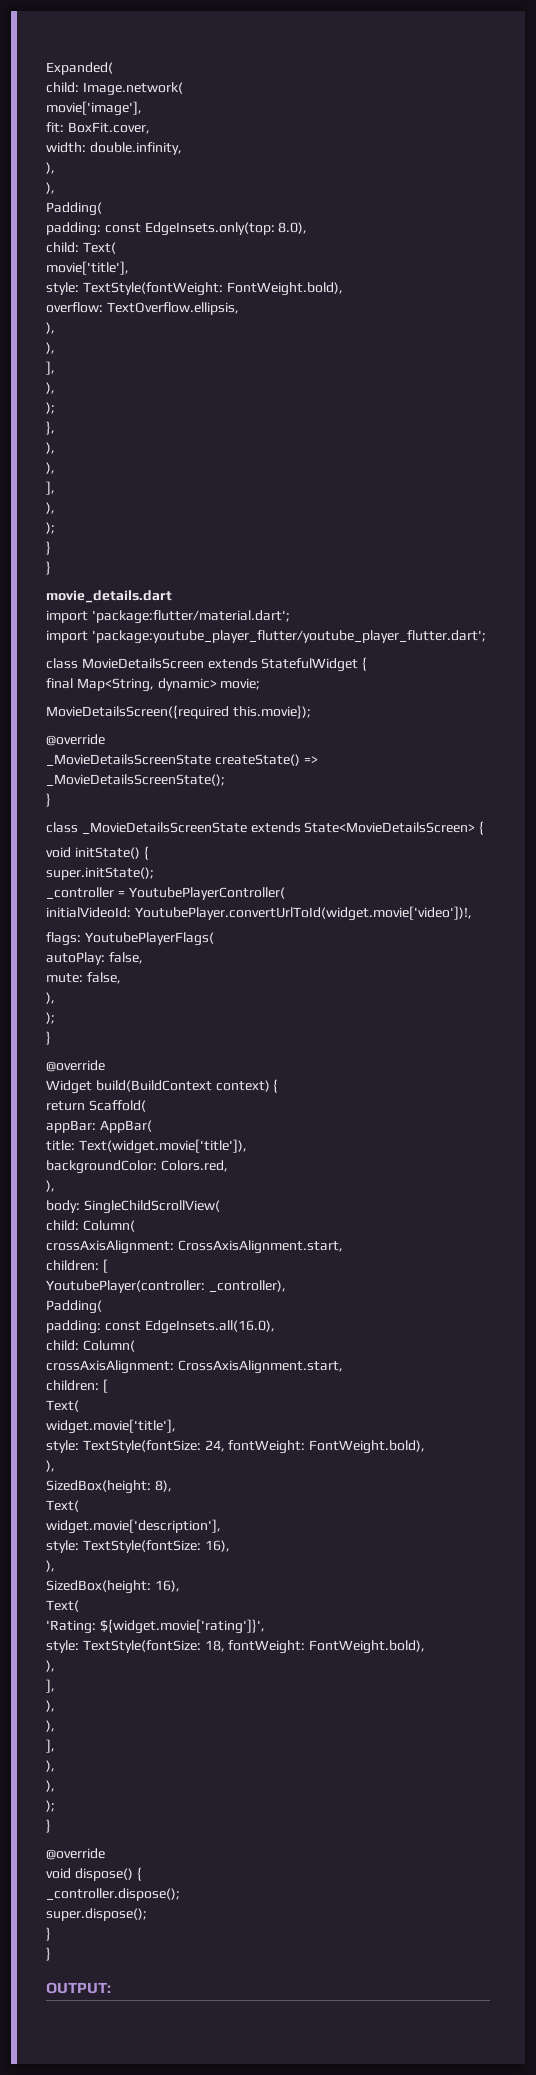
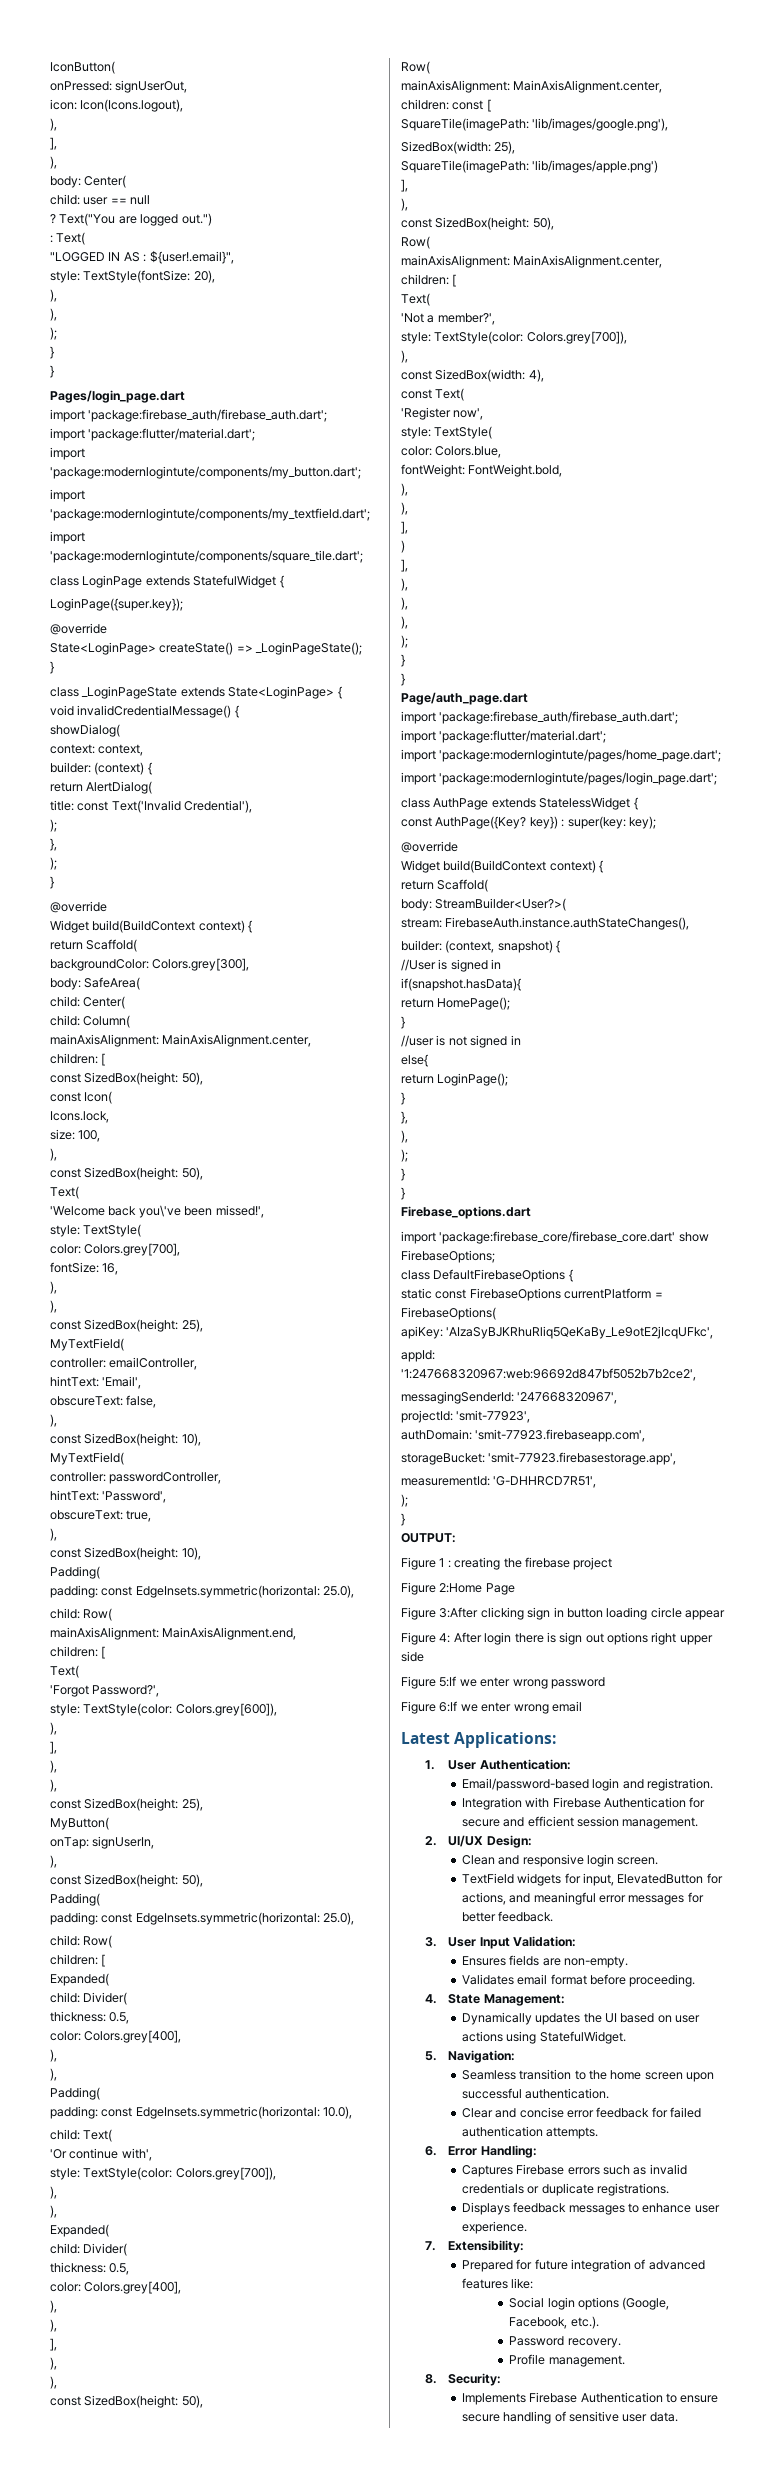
[46,62,113,75] [46,82,183,96] [46,101,142,116] [46,122,150,134] [46,142,182,155] [46,162,55,174] [46,182,55,194] [46,202,102,216] [46,222,308,236] [46,242,116,254] [46,261,129,275] [46,282,343,296] [46,302,239,315] [46,322,55,334] [46,342,55,354] [46,361,55,375] [46,382,55,394] [46,402,55,414] [46,421,55,435] [46,442,55,454] [46,462,55,474] [46,481,55,495] [46,502,55,514] [46,522,55,534] [46,541,51,555] [46,561,51,575] [46,590,172,603] [46,610,290,624] [46,630,486,644] [46,658,204,669] Expanded( // child: Image.network( // movie['image'], // fit: BoxFit.cover, // width: double.infinity, // ), // ), // Padding( // padding: const EdgeInsets.only(top: 8.0), // child: Text( // movie['title'], // style: TextStyle(fontWeight: FontWeight.bold), // overflow: TextOverflow.ellipsis, // ), // ), // ], // ), // ); // }, // ), // ), // ], // ), // ); // } // } // movie_details.dart // import 'package:flutter/material.dart'; // import 'package:youtube_player_flutter/youtube_player_flutter.dart'; // class MovieDetailsScreen -> [50,61,115,74] [50,80,188,93] [50,99,184,112] [50,118,57,131] [50,137,57,150] [50,156,57,169] [50,175,127,188] [50,194,151,205] [50,213,212,226] [50,232,86,245] [50,251,234,264] [50,270,215,283] [50,289,57,302] [50,308,57,321] [50,327,57,340] [50,346,54,359] [50,365,54,378] [50,390,185,403] [50,409,328,422] [50,428,256,441] [50,447,85,460] [50,466,361,479] [50,489,85,502] [50,508,370,521] [50,531,85,544] [50,550,363,563] [50,575,143,588] IconButton( // onPressed: signUserOut, // icon: Icon(Icons.logout), // ), // ], // ), // body: Center( // child: user == null // ? Text("You are logged out.") // : Text( // "LOGGED IN AS : ${user!.email}", // style: TextStyle(fontSize: 20), // ), // ), // ); // } // } // Pages/login_page.dart // import 'package:firebase_auth/firebase_auth.dart'; // import 'package:flutter/material.dart'; // import 'package:modernlogintute/components/my_button.dart'; // import 'package:modernlogintute/components/my_textfield.dart'; // import 'package:modernlogintute/components/square_tile.dart'; // class LoginPage
[46,678,261,692] [46,705,311,719] [46,734,105,746] [46,754,211,766] final Map<String, dynamic> movie; // MovieDetailsScreen({required this.movie}); // @override // _MovieDetailsScreenState -> [50,598,183,611] [50,623,107,635] [50,642,156,655] LoginPage({super.key}); // @override // State<LoginPage>
[46,774,225,786] _MovieDetailsScreenState(); -> [255,642,363,655] _LoginPageState();
[81,822,476,834] _MovieDetailsScreenState extends State<MovieDetailsScreen> -> [81,686,335,699] _LoginPageState extends State<LoginPage>
[74,846,149,860] [46,867,154,880] [46,887,285,900] [46,906,472,921] [46,932,214,946] [46,952,143,965] [46,972,121,984] [46,992,55,1004] initState() { // super.initState(); // _controller = YoutubePlayerController( // initialVideoId: YoutubePlayer.convertUrlToId(widget.movie['video'])!, // flags: YoutubePlayerFlags( // autoPlay: false, // mute: false, // ), -> [77,705,239,718] [50,724,120,737] [50,744,144,756] [50,762,152,775] [50,781,153,794] [50,800,253,813] [50,819,57,832] [50,838,57,851] invalidCredentialMessage() { // showDialog( // context: context, // builder: (context) { // return AlertDialog( // title: const Text('Invalid Credential'), // ); // },
[46,1120,152,1133] [46,1139,247,1154] // appBar: AppBar( // title: Text(widget.movie['title']), -> (138, 945) none
[160,1160,228,1172] [46,1180,55,1192] [46,1200,220,1214] [46,1220,135,1232] [46,1240,343,1254] [46,1259,108,1273] [46,1280,286,1293] [46,1300,102,1314] [46,1320,275,1334] [46,1340,135,1352] [46,1360,343,1374] [46,1379,108,1393] [46,1400,79,1412] [46,1419,176,1434] [46,1440,426,1454] [46,1460,55,1472] [46,1480,172,1494] [46,1500,79,1512] [46,1519,221,1534] [46,1540,230,1553] [46,1560,55,1572] [46,1580,180,1594] [46,1600,79,1612] [46,1619,265,1634] [46,1640,426,1654] [46,1660,55,1672] [46,1679,55,1693] [46,1700,55,1712] [46,1720,55,1732] [46,1739,55,1753] [46,1760,55,1772] [46,1780,55,1792] [46,1800,55,1812] [46,1819,51,1833] [46,1848,105,1860] [46,1867,142,1881] [46,1888,180,1901] [46,1908,147,1921] [46,1927,51,1941] [46,1947,51,1961] [46,1982,111,1994] Colors.red, // ), // body: SingleChildScrollView( // child: Column( // crossAxisAlignment: CrossAxisAlignment.start, // children: [ // YoutubePlayer(controller: _controller), // Padding( // padding: const EdgeInsets.all(16.0), // child: Column( // crossAxisAlignment: CrossAxisAlignment.start, // children: [ // Text( // widget.movie['title'], // style: TextStyle(fontSize: 24, fontWeight: FontWeight.bold), // ), // SizedBox(height: 8), // Text( // widget.movie['description'], // style: TextStyle(fontSize: 16), // ), // SizedBox(height: 16), // Text( // 'Rating: ${widget.movie['rating']}', // style: TextStyle(fontSize: 18, fontWeight: FontWeight.bold), // ), // ], // ), // ), // ], // ), // ), // ); // } // @override // void dispose() { // _controller.dispose(); // super.dispose(); // } // } // OUTPUT: -> [152,958,250,971] [50,977,141,990] [50,996,126,1009] [50,1015,131,1028] [50,1034,312,1047] [50,1053,106,1066] [50,1072,203,1085] [50,1091,113,1104] [50,1111,109,1123] [50,1129,101,1142] [50,1148,57,1161] [50,1167,203,1180] [50,1186,79,1199] [50,1205,264,1218] [50,1224,142,1237] [50,1243,181,1256] [50,1262,119,1275] [50,1281,57,1294] [50,1300,57,1313] [50,1319,203,1332] [50,1338,124,1351] [50,1357,198,1370] [50,1376,142,1389] [50,1395,157,1408] [50,1414,57,1427] [50,1433,201,1446] [50,1452,124,1465] [50,1472,222,1484] [50,1490,167,1503] [50,1510,152,1522] [50,1528,57,1541] [50,1547,201,1560] [50,1566,100,1579] [50,1585,355,1598] [50,1608,113,1621] [50,1627,297,1640] [50,1646,106,1659] [50,1665,79,1678] [50,1685,160,1697] [50,1703,277,1716] [50,1722,57,1735] [50,1741,57,1754] [50,1760,57,1773] [50,1779,57,1792] [50,1798,203,1811] [50,1817,109,1830] [50,1836,155,1849] [50,1855,57,1868] [50,1874,203,1887] [50,1893,100,1906] [50,1912,355,1925] [50,1935,113,1948] [50,1954,106,1967] [50,1973,109,1986] [50,1992,128,2005] [50,2011,130,2024] [50,2030,182,2043] [50,2049,57,2062] [50,2068,57,2081] [50,2087,100,2100] [50,2106,353,2119] [50,2129,113,2142] [50,2148,152,2161] [50,2167,276,2180] [50,2186,57,2199] [50,2205,57,2218] [50,2224,109,2237] [50,2243,128,2256] [50,2262,130,2275] [50,2281,182,2294] [50,2300,57,2313] [50,2319,57,2332] [50,2338,57,2351] [50,2357,57,2370] [50,2376,57,2389] [50,2395,203,2408] [401,61,430,74] [401,80,663,93] [401,99,491,112] [401,118,669,131] [401,141,516,154] [401,160,659,173] [401,179,408,192] [401,198,408,211] [401,217,554,230] [401,236,430,249] [401,255,663,268] [401,274,457,287] [401,293,430,306] [401,313,495,325] [401,331,627,344] [401,350,408,363] [401,369,544,382] [401,388,465,401] [401,407,484,420] [401,426,493,439] [401,446,502,458] [401,464,563,477] [401,483,408,496] [401,502,408,515] [401,521,408,534] [401,540,405,553] [401,559,408,572] [401,578,408,591] [401,597,408,610] [401,616,408,629] [401,635,408,648] [401,654,405,667] [401,673,405,686] [401,692,528,705] [401,711,679,724] [401,730,607,743] [401,749,722,762] [401,772,718,785] [401,797,638,810] [401,816,656,829] [401,841,458,853] [401,860,604,873] [401,879,489,892] [401,898,567,911] [401,917,690,930] [401,940,561,953] [401,959,502,972] [401,978,521,991] [401,997,511,1010] [401,1016,405,1029] [401,1035,521,1048] [401,1054,428,1067] [401,1073,509,1086] [401,1092,405,1105] [401,1111,408,1124] [401,1130,408,1143] [401,1149,408,1162] [401,1168,405,1181] [401,1187,405,1200] [401,1206,531,1219] [401,1231,709,1244] [401,1250,495,1263] [401,1269,573,1282] [401,1288,663,1301] [401,1307,496,1320] [401,1326,714,1339] [401,1350,435,1362] [401,1368,696,1381] [401,1391,618,1404] [401,1410,531,1423] [401,1429,646,1442] [401,1452,677,1465] [401,1476,597,1488] [401,1494,408,1507] [401,1513,405,1526] [401,1533,456,1543] [401,1557,613,1570] [401,1582,515,1595] [401,1607,725,1620] [401,1632,713,1645] [401,1651,424,1662] [401,1676,605,1689] [401,1701,582,1714] [401,1732,557,1748] [424,1759,571,1770] [461,1778,714,1791] [461,1797,706,1810] [461,1816,699,1829] [424,1835,532,1848] [461,1854,659,1867] [461,1873,723,1886] [461,1892,704,1905] [461,1911,554,1922] [424,1936,576,1949] [461,1955,629,1968] [461,1974,696,1987] [424,1994,565,2006] [461,2012,701,2025] [461,2031,626,2044] [424,2050,516,2063] [461,2069,715,2082] [461,2088,610,2099] [461,2107,702,2118] [461,2126,599,2139] [424,2145,537,2158] [461,2164,687,2177] [461,2183,670,2196] [461,2202,720,2215] [461,2221,527,2234] [424,2240,525,2253] [461,2259,705,2272] [461,2278,534,2289] [509,2297,670,2310] [509,2316,599,2329] [509,2336,621,2348] [509,2354,625,2367] [424,2373,502,2386] [461,2392,719,2405] [461,2411,678,2424] Colors.grey[300], // body: SafeArea( // child: Center( // child: Column( // mainAxisAlignment: MainAxisAlignment.center, // children: [ // const SizedBox(height: 50), // const Icon( // Icons.lock, // size: 100, // ), // const SizedBox(height: 50), // Text( // 'Welcome back you\'ve been missed!', // style: TextStyle( // color: Colors.grey[700], // fontSize: 16, // ), // ), // const SizedBox(height: 25), // MyTextField( // controller: emailController, // hintText: 'Email', // obscureText: false, // ), // const SizedBox(height: 10), // MyTextField( // controller: passwordController, // hintText: 'Password', // obscureText: true, // ), // const SizedBox(height: 10), // Padding( // padding: const EdgeInsets.symmetric(horizontal: 25.0), // child: Row( // mainAxisAlignment: MainAxisAlignment.end, // children: [ // Text( // 'Forgot Password?', // style: TextStyle(color: Colors.grey[600]), // ), // ], // ), // ), // const SizedBox(height: 25), // MyButton( // onTap: signUserIn, // ), // const SizedBox(height: 50), // Padding( // padding: const EdgeInsets.symmetric(horizontal: 25.0), // child: Row( // children: [ // Expanded( // child: Divider( // thickness: 0.5, // color: Colors.grey[400], // ), // ), // Padding( // padding: const EdgeInsets.symmetric(horizontal: 10.0), // child: Text( // 'Or continue with', // style: TextStyle(color: Colors.grey[700]), // ), // ), // Expanded( // child: Divider( // thickness: 0.5, // color: Colors.grey[400], // ), // ), // ], // ), // ), // const SizedBox(height: 50), // Row( // mainAxisAlignment: MainAxisAlignment.center, // children: const [ // SquareTile(imagePath: 'lib/images/google.png'), // SizedBox(width: 25), // SquareTile(imagePath: 'lib/images/apple.png') // ], // ), // const SizedBox(height: 50), // Row( // mainAxisAlignment: MainAxisAlignment.center, // children: [ // Text( // 'Not a member?', // style: TextStyle(color: Colors.grey[700]), // ), // const SizedBox(width: 4), // const Text( // 'Register now', // style: TextStyle( // color: Colors.blue, // fontWeight: FontWeight.bold, // ), // ), // ], // ) // ], // ), // ), // ), // ); // } // } // Page/auth_page.dart // import 'package:firebase_auth/firebase_auth.dart'; // import 'package:flutter/material.dart'; // import 'package:modernlogintute/pages/home_page.dart'; // import 'package:modernlogintute/pages/login_page.dart'; // class AuthPage extends StatelessWidget { // const AuthPage({Key? key}) : super(key: key); // @override // Widget build(BuildContext context) { // return Scaffold( // body: StreamBuilder<User?>( // stream: FirebaseAuth.instance.authStateChanges(), // builder: (context, snapshot) { // //User is signed in // if(snapshot.hasData){ // return HomePage(); // } // //user is not signed in // else{ // return LoginPage(); // } // }, // ), // ); // } // } // Firebase_options.dart // import 'package:firebase_core/firebase_core.dart' show FirebaseOptions; // class DefaultFirebaseOptions { // static const FirebaseOptions currentPlatform = FirebaseOptions( // apiKey: 'AIzaSyBJKRhuRliq5QeKaBy_Le9otE2jIcqUFkc', // appId: '1:247668320967:web:96692d847bf5052b7b2ce2', // messagingSenderId: '247668320967', // projectId: 'smit-77923', // authDomain: 'smit-77923.firebaseapp.com', // storageBucket: 'smit-77923.firebasestorage.app', // measurementId: 'G-DHHRCD7R51', // ); // } // OUTPUT: // Figure 1 : creating the firebase project // Figure 2:Home Page // Figure 3:After clicking sign in button loading circle appear // Figure 4: After login there is sign out options right upper side // Figure 5:If we enter wrong password // Figure 6:If we enter wrong email // Latest Applications: // 1. User Authentication: // Email/password-based login and registration. // Integration with Firebase Authentication for secure and efficient session management. // 2. UI/UX Design: // Clean and responsive login screen. // TextField widgets for input, ElevatedButton for actions, and meaningful error messages for better feedback. // 3. User Input Validation: // Ensures fields are non-empty. // Validates email format before proceeding. // 4. State Management: // Dynamically updates the UI based on user actions using StatefulWidget. // 5. Navigation: // Seamless transition to the home screen upon successful authentication. // Clear and concise error feedback for failed authentication attempts. // 6. Error Handling: // Captures Firebase errors such as invalid credentials or duplicate registrations. // Displays feedback messages to enhance user experience. // 7. Extensibility: // Prepared for future integration of advanced features like: // Social login options (Google, Facebook, etc.). // Password recovery. // Profile management. // 8. Security: // Implements Firebase Authentication to ensure secure handling of sensitive user data.

